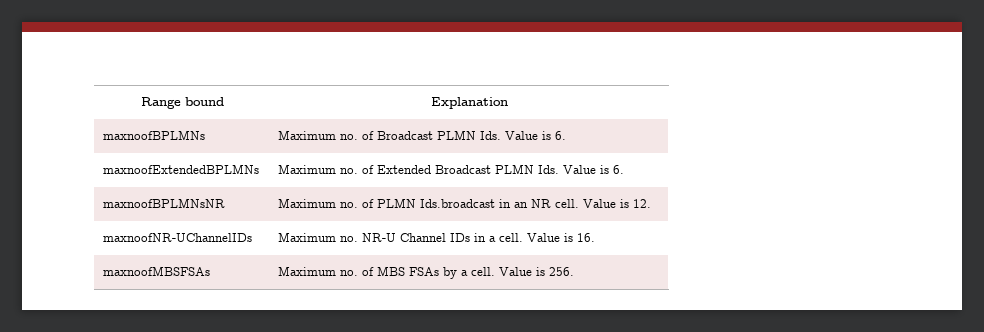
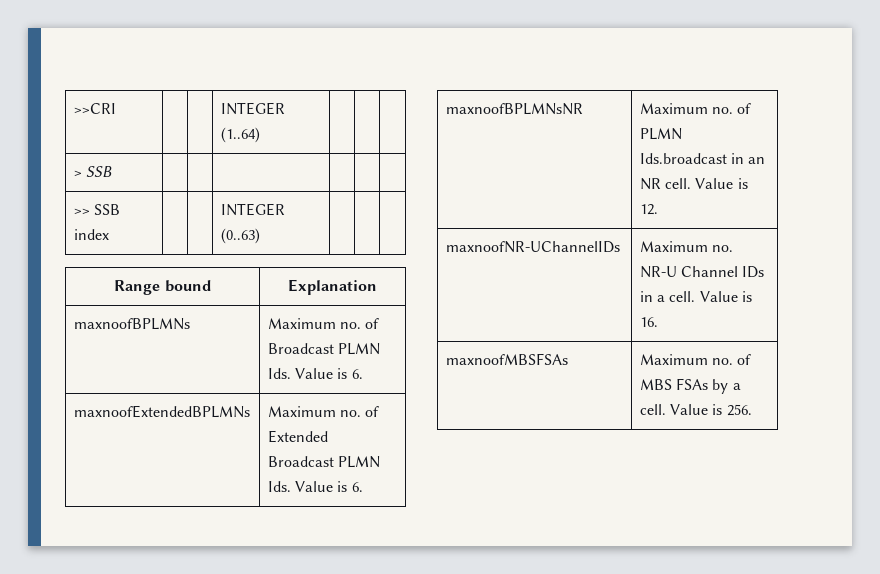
(140, 103) none -> [73,103,116,114] [220,102,285,115] [220,127,260,143] [73,166,112,177] [73,204,120,215] [73,229,109,240] [220,203,285,216] [220,228,260,244] >>CRI | | | INTEGER (1..64) | | | // > SSB | | | | | | // >> SSB index | | | INTEGER (0..63) | | | //

